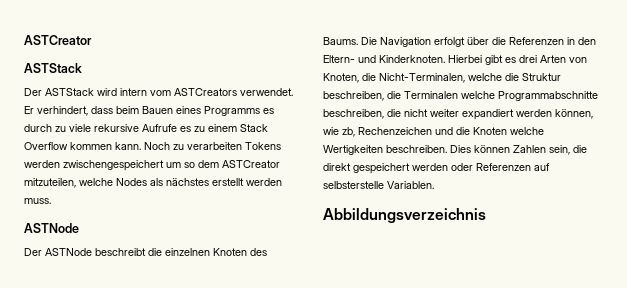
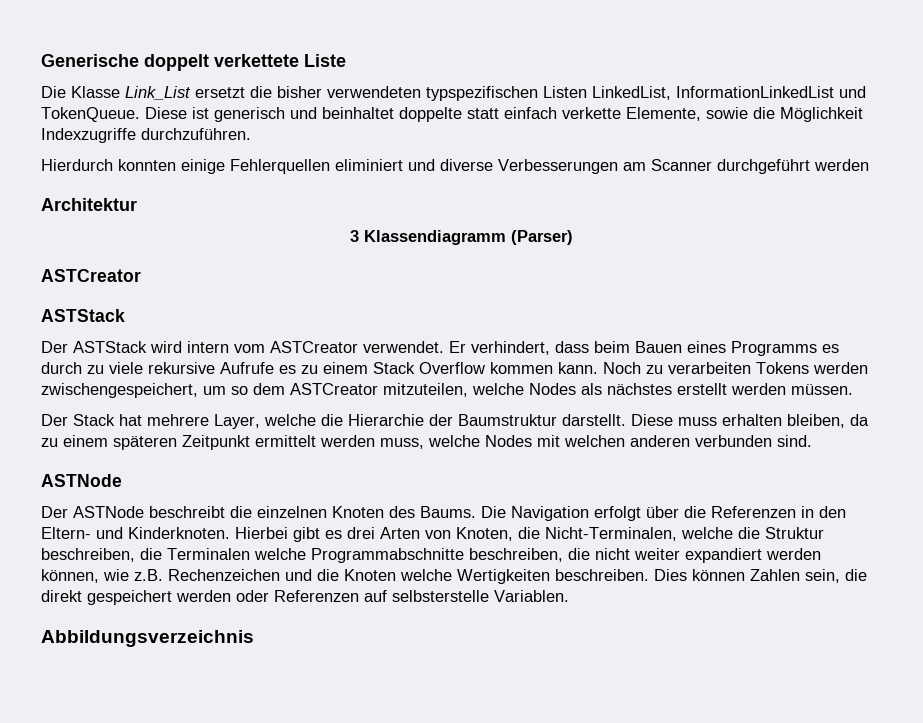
(24, 40) none -> [41,54,346,71] [41,86,866,101] [41,107,863,122] [41,128,251,143] [41,159,869,174] [41,198,137,211] [350,230,573,245] Generische doppelt verkettete Liste // Die Klasse Link_List ersetzt die bisher verwendeten typspezifischen Listen LinkedList, InformationLinkedList und TokenQueue. Diese ist generisch und beinhaltet doppelte statt einfach verkette Elemente, sowie die Möglichkeit Indexzugriffe durchzuführen. // Hierdurch konnten einige Fehlerquellen eliminiert und diverse Verbesserungen am Scanner durchgeführt werden // Architektur // 3 Klassendiagramm (Parser) //
[174,88,237,96] ASTCreators -> [270,341,358,353] ASTCreator
[63,160,164,171] zwischengespeichert -> [41,383,198,398] zwischengespeichert,
[24,198,51,204] muss. -> [791,384,853,395] [41,414,869,429] [41,435,812,450] müssen. // Der Stack hat mehrere Layer, welche die Hierarchie der Baumstruktur darstellt. Diese muss erhalten bleiben, da zu einem späteren Zeitpunkt ermittelt werden muss, welche Nodes mit welchen anderen verbunden sind.
[342,127,355,137] zb, -> [134,569,163,581] z.B.

